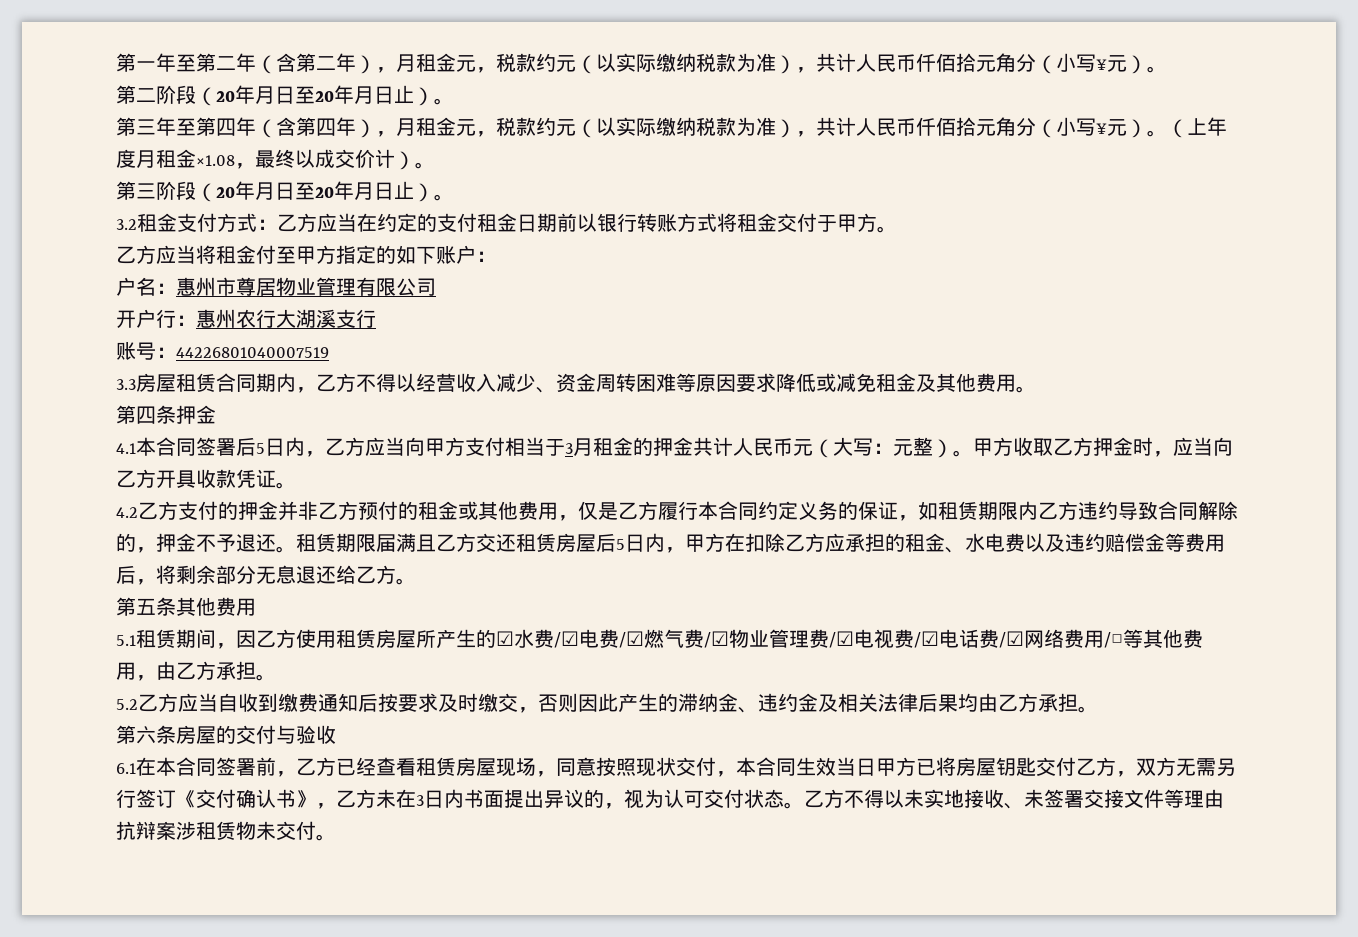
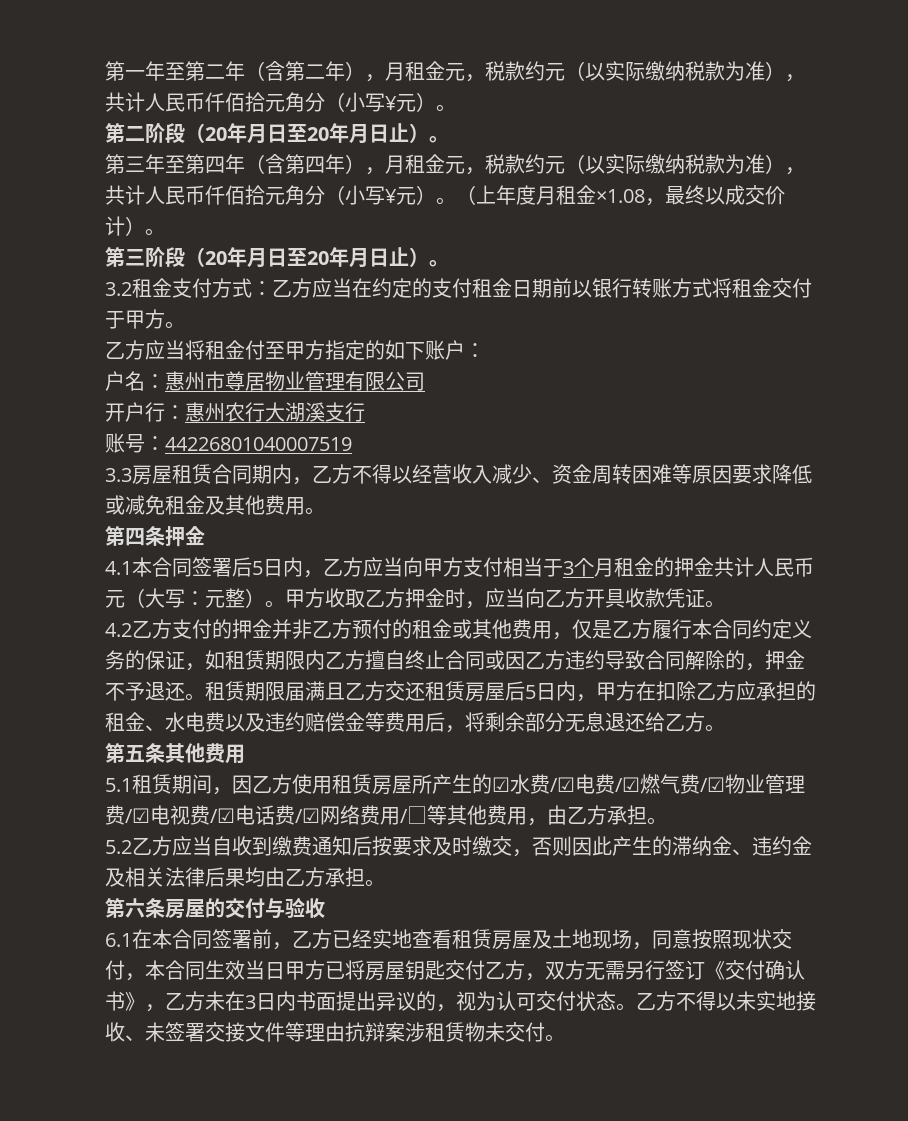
(573, 448) none -> [574,558,594,577] 个
(1078, 510) none -> [365,650,565,670] 擅自终止合同或因乙方
(376, 766) none -> [372,929,412,949] 实地
(496, 767) none -> [532,929,592,949] 及土地

